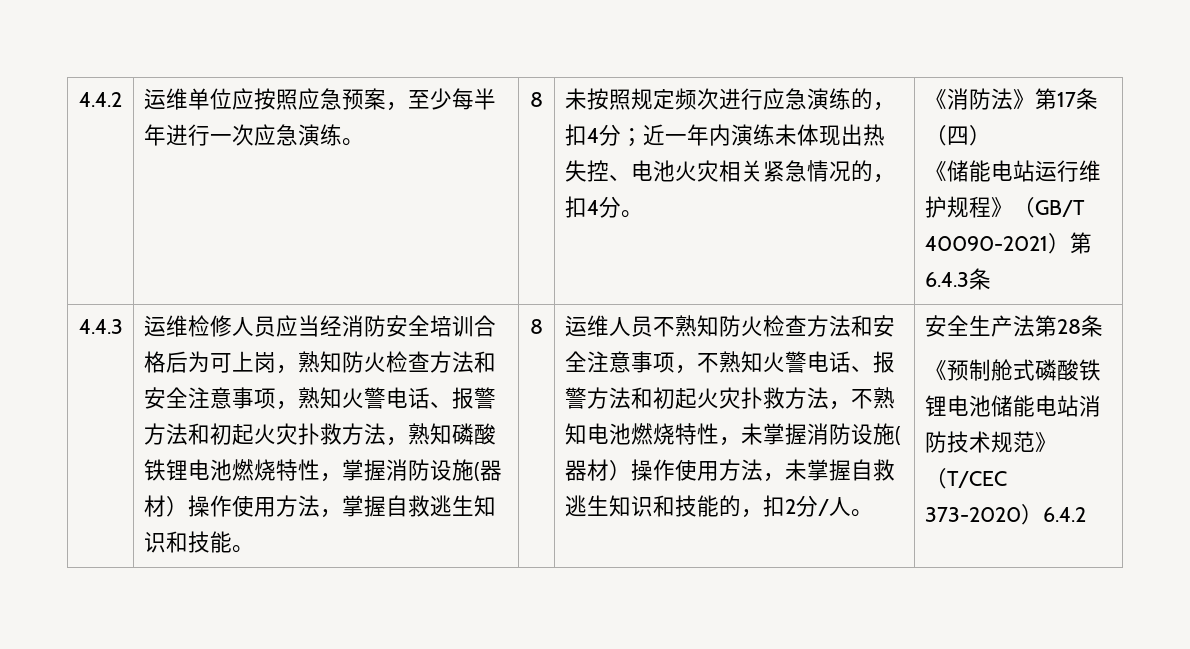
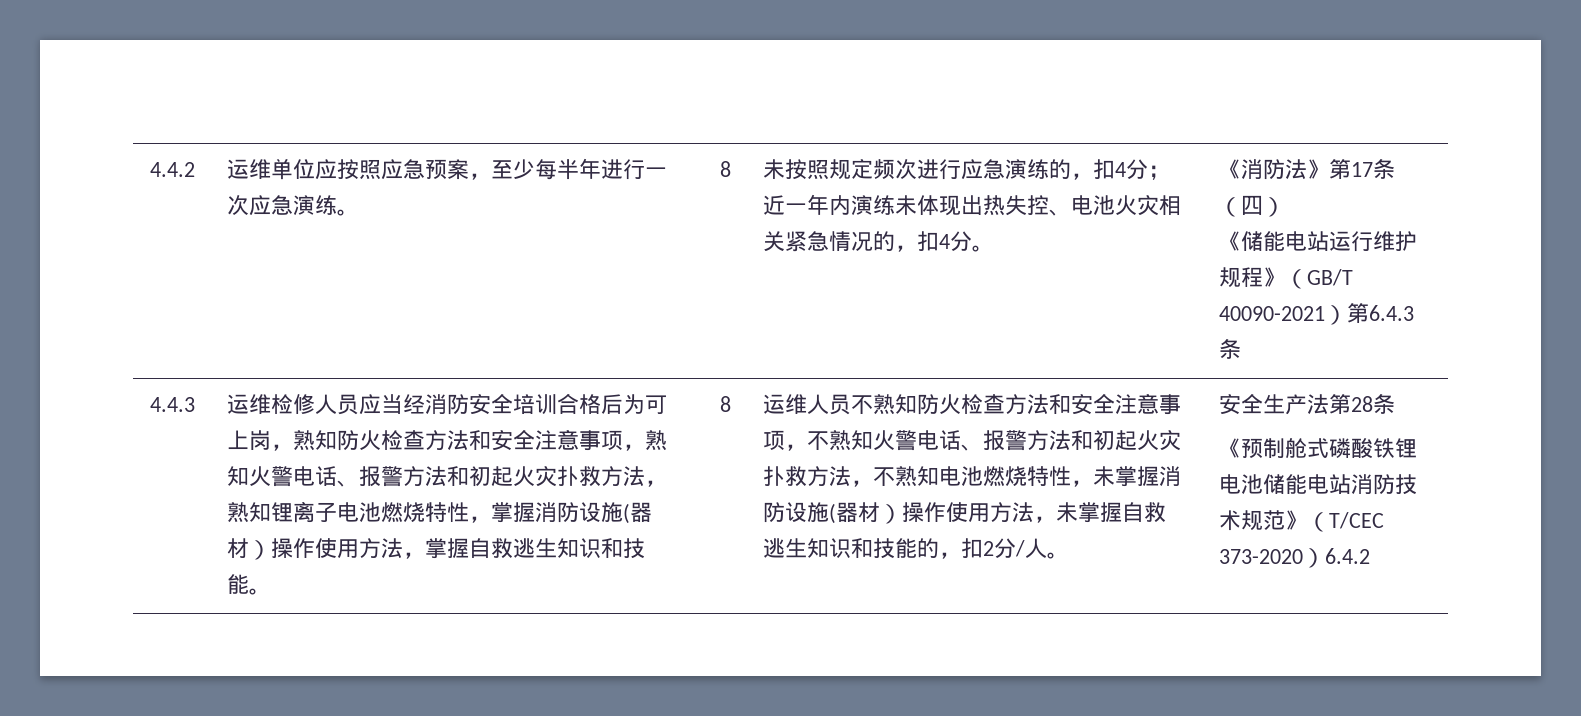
[451,423,496,445] [143,459,188,481] 磷酸铁锂 -> [271,501,338,523] 锂离子

